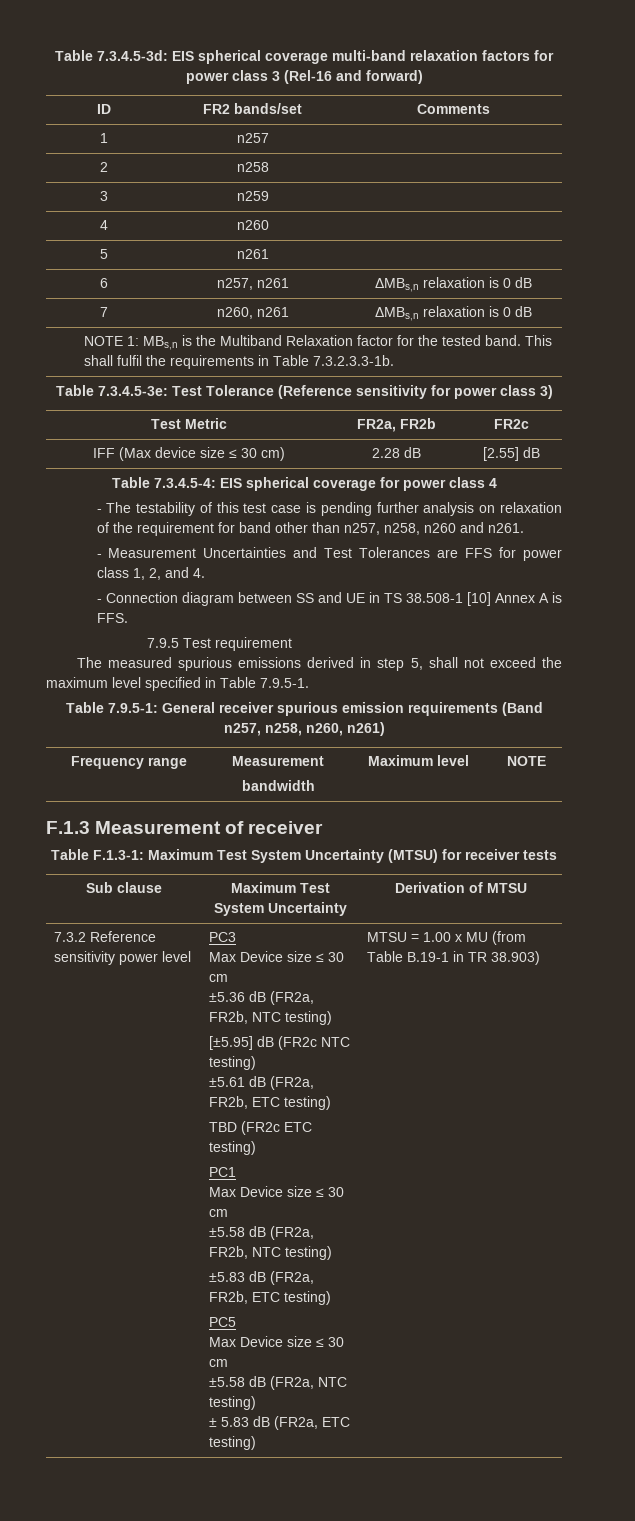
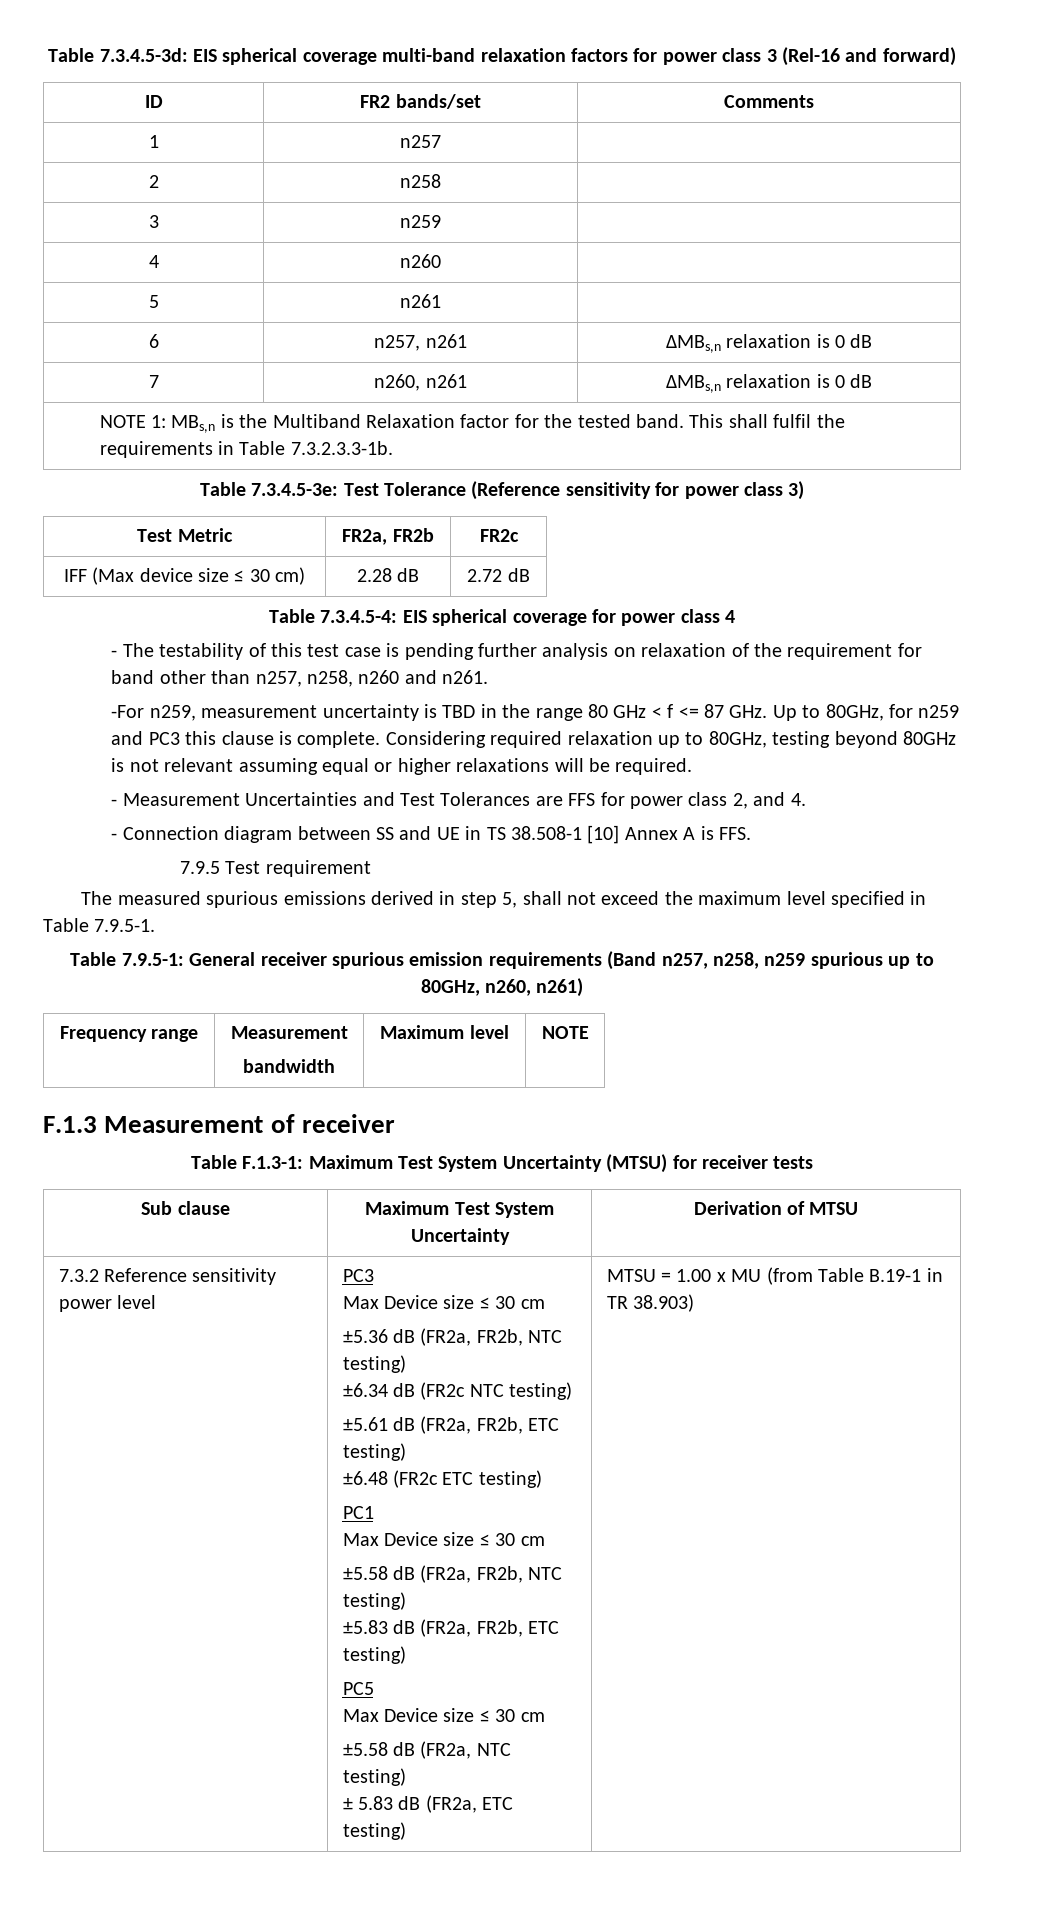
[483,447,519,461] [2.55] -> [467,569,503,582] 2.72
(524, 528) none -> [111,704,960,721] [111,731,956,748] [111,758,693,775] // -For n259, measurement uncertainty is TBD in the range 80 GHz < f <= 87 GHz. Up to 80GHz, for n259 and PC3 this clause is complete. Considering required relaxation up to 80GHz, testing beyond 80GHz is not relevant assuming equal or higher relaxations will be required.
[132,568,145,580] 1, -> (728, 799) none
(302, 729) none -> [764,952,934,969] [420,979,480,996] n259 spurious up to 80GHz,
[209,1036,254,1050] [±5.95] -> [342,1383,388,1397] ±6.34
[209,1122,238,1132] TBD -> [342,1471,388,1485] ±6.48

